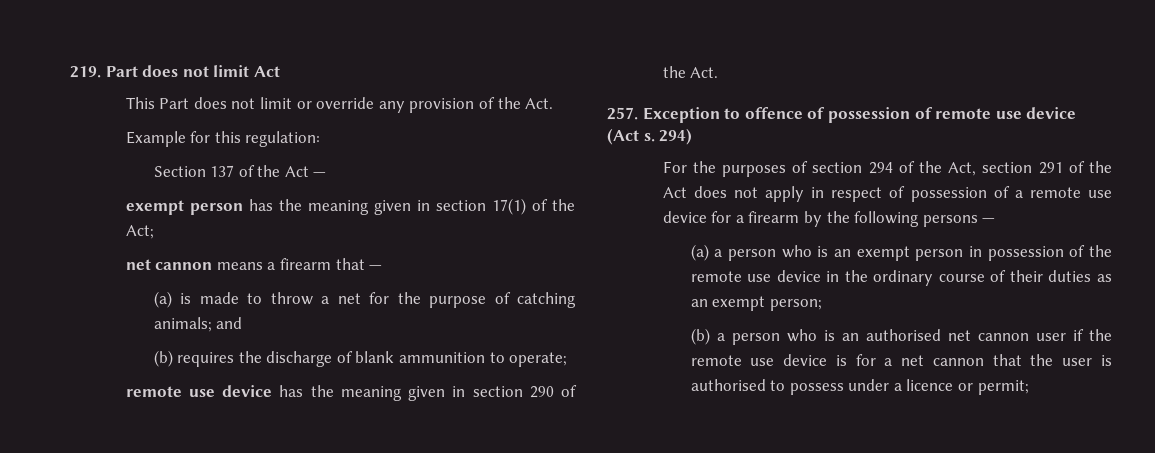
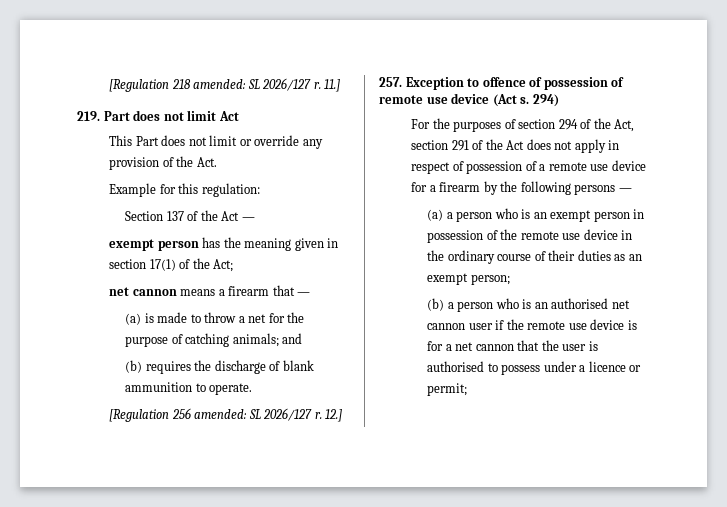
(70, 72) none -> [109,78,341,92] [Regulation 218 amended: SL 2026/127 r. 11.] //
[509,352,568,367] [125,385,578,401] [662,66,719,78] operate; // remote use device has the meaning given in section 290 of the Act. -> [209,383,253,395] [109,408,343,422] operate. // [Regulation 256 amended: SL 2026/127 r. 12.]

